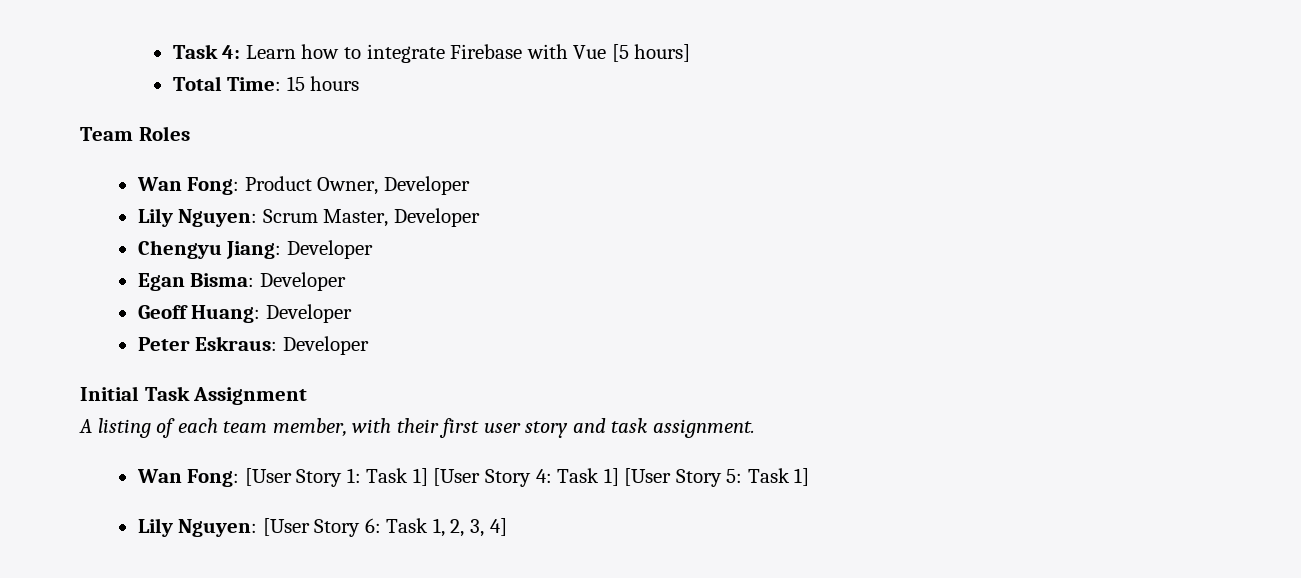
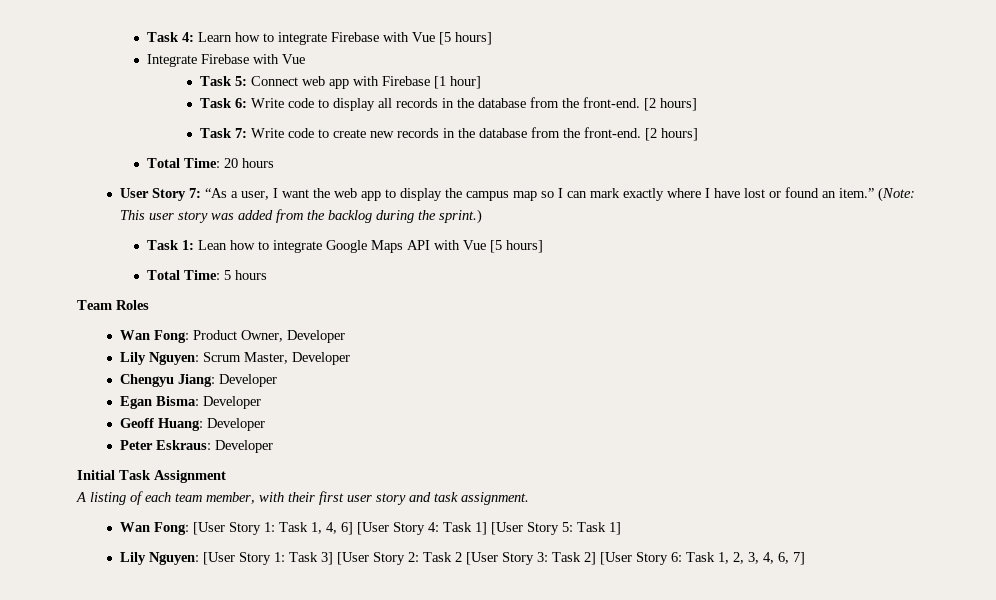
[172,76,305,91] Total Time: 15 -> [146,54,305,67] [200,76,482,89] [200,97,698,111] [200,127,699,141] [146,158,274,168] [119,187,915,202] [119,209,482,224] [146,240,543,253] [146,270,231,280] Integrate Firebase with Vue // Task 5: Connect web app with Firebase [1 hour] // Task 6: Write code to display all records in the database from the front-end. [2 hours] // Task 7: Write code to create new records in the database from the front-end. [2 hours] // Total Time: 20 hours // User Story 7: “As a user, I want the web app to display the campus map so I can mark exactly where I have lost or found an item.” (Note: This user story was added from the backlog during the sprint.) // Task 1: Lean how to integrate Google Maps API with Vue [5 hours] // Total Time: 5
[412,468,428,486] 1] -> [310,522,353,535] 1, 4, 6]
(361, 528) none -> [273,552,668,565] 1: Task 3] [User Story 2: Task 2 [User Story 3: Task 2] [User Story
[489,518,507,536] 4] -> [762,552,805,565] 4, 6, 7]

